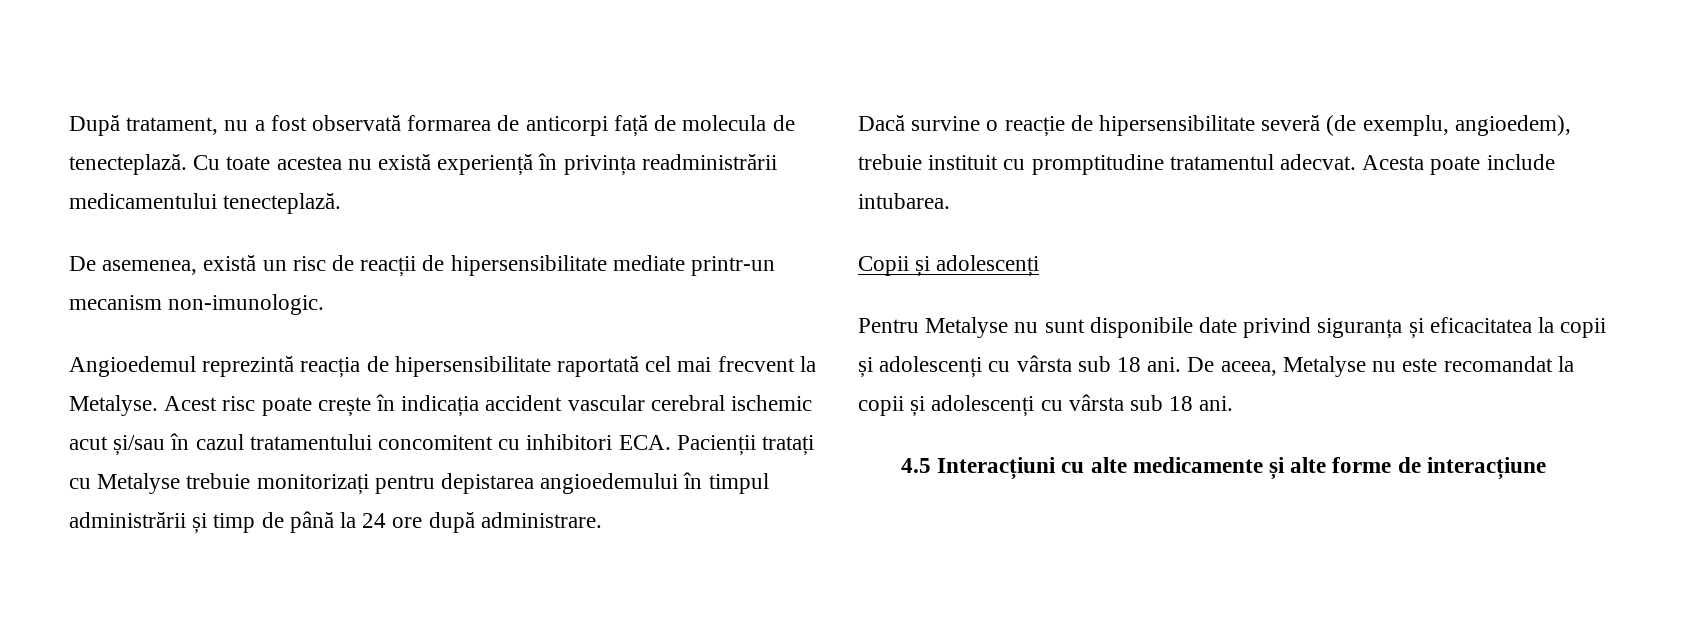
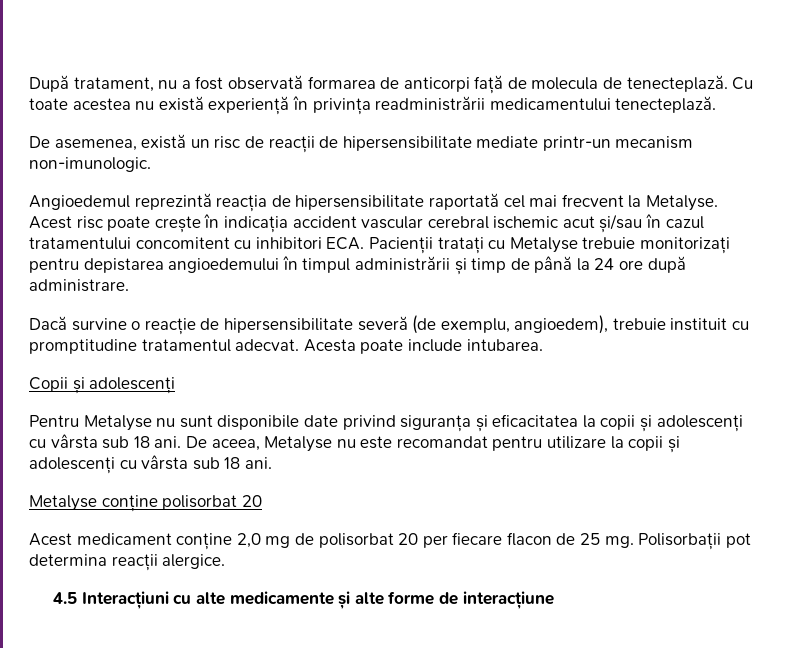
[1557,356,1574,372] [858,394,1234,417] la copii și adolescenți cu vârsta sub 18 ani. -> [492,436,680,453] [29,455,272,474] [29,495,262,512] [29,532,751,550] [29,554,226,571] pentru utilizare la copii și adolescenți cu vârsta sub 18 ani. // Metalyse conține polisorbat 20 // Acest medicament conține 2,0 mg de polisorbat 20 per fiecare flacon de 25 mg. Polisorbații pot determina reacții alergice.

